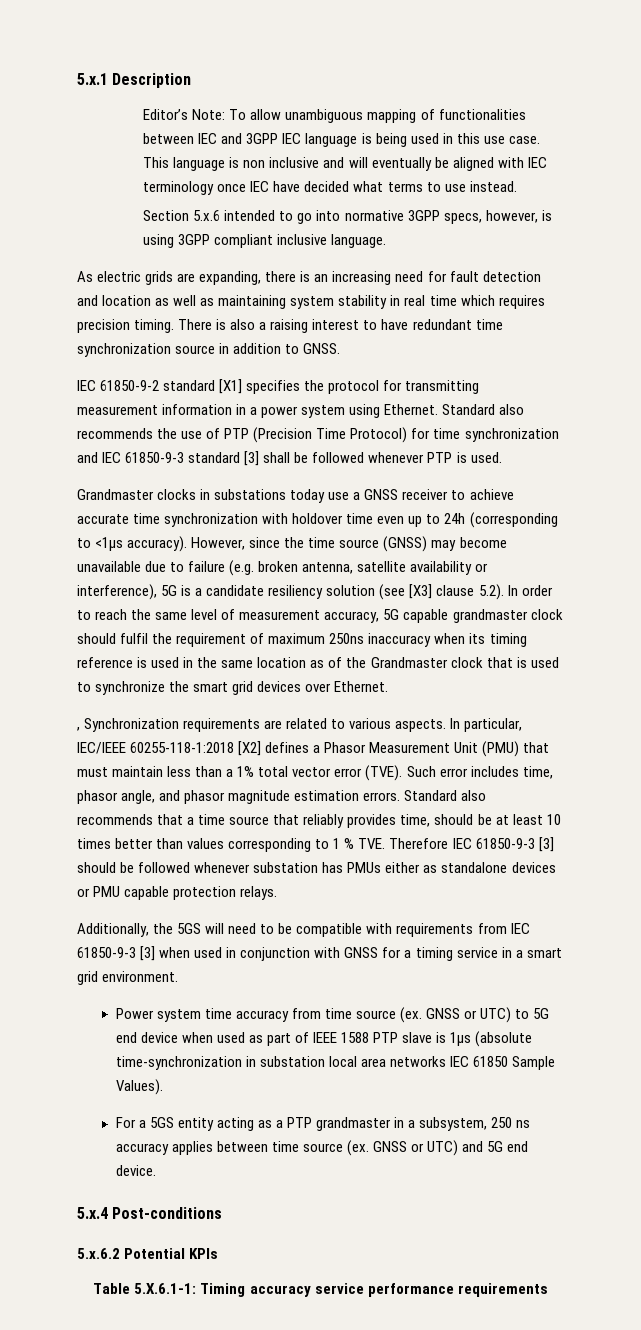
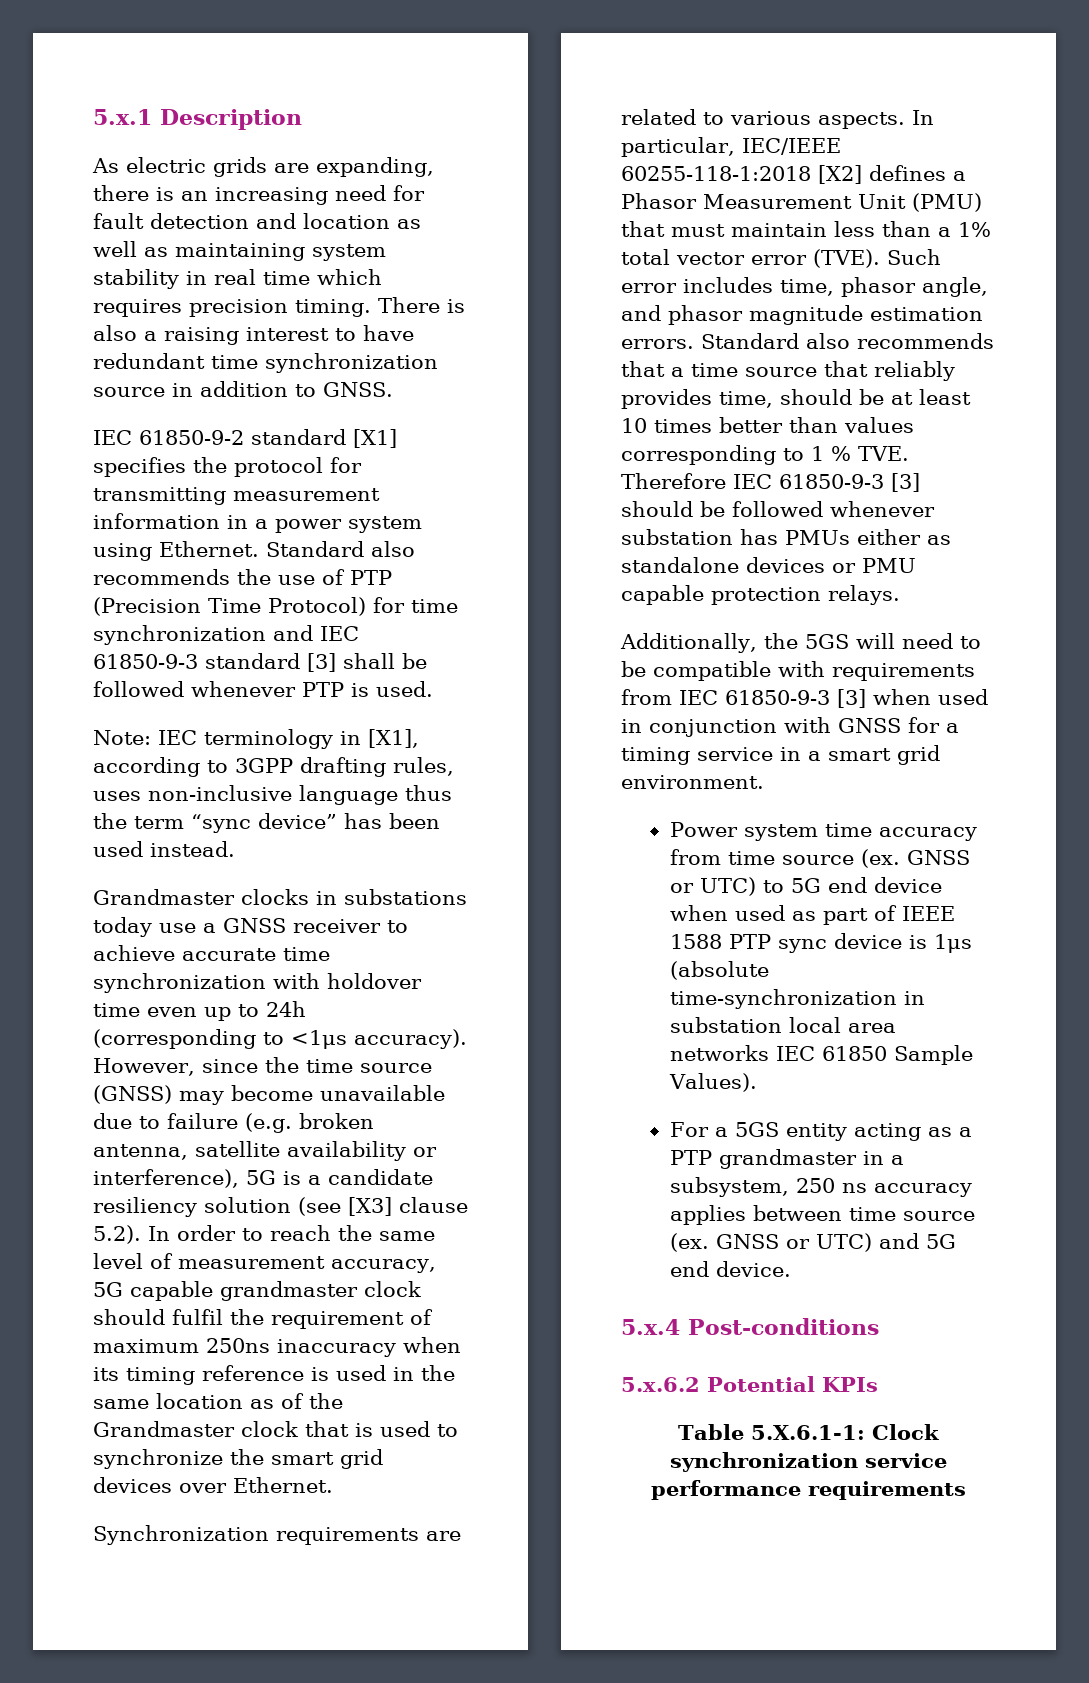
[143,109,526,123] [143,133,540,147] [143,157,547,171] [143,181,517,195] [143,210,552,224] [143,234,387,248] // Editor’s Note: To allow unambiguous mapping of functionalities between IEC and 3GPP IEC language is being used in this use case. This language is non inclusive and will eventually be aligned with IEC terminology once IEC have decided what terms to use instead. // Section 5.x.6 intended to go into normative 3GPP specs, however, is using 3GPP compliant inclusive language. -> (302, 119) none
(502, 457) none -> [93,729,419,749] [93,757,454,777] [93,785,452,805] [93,813,440,833] [93,841,235,857] // Note: IEC terminology in [X1], according to 3GPP drafting rules, uses non-inclusive language thus the term “sync device” has been used instead.
[77,727,80,731] , -> (333, 1485) none
[402,1032,433,1043] slave -> [777,933,902,953] sync device
[200,1283,311,1297] Timing accuracy -> [871,1424,939,1440] [670,1452,858,1472] Clock synchronization

